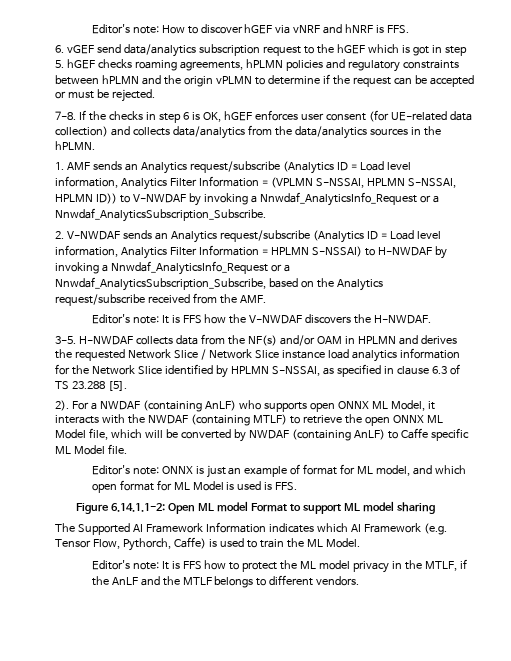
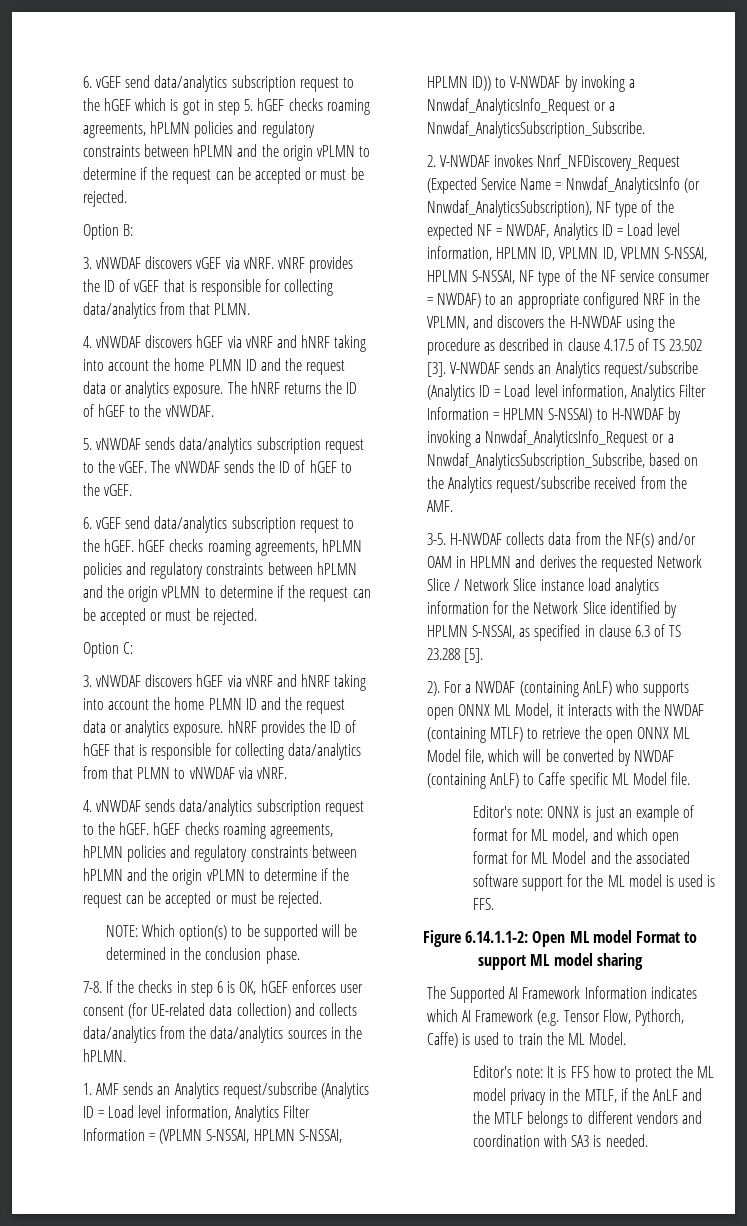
[91,24,410,34] Editor's note: How to discover hGEF via vNRF and hNRF is FFS. // -> (82, 82) none
(156, 95) none -> [82,224,134,240] [82,256,354,273] [82,279,334,296] [82,302,251,319] [82,335,367,352] [82,358,346,375] [82,381,358,398] [82,404,214,417] [82,437,364,454] [82,460,352,473] [82,483,133,496] [82,516,355,533] [82,539,363,556] [82,562,357,579] [82,585,371,602] [82,608,257,625] [82,642,134,658] [82,674,367,691] [82,697,346,714] [82,720,357,737] [82,743,362,760] [82,766,288,779] [82,799,364,816] [82,822,334,839] [82,845,357,862] [82,868,350,885] [82,891,323,908] [105,924,358,941] [105,947,300,964] // Option B: // 3. vNWDAF discovers vGEF via vNRF. vNRF provides the ID of vGEF that is responsible for collecting data/analytics from that PLMN. // 4. vNWDAF discovers hGEF via vNRF and hNRF taking into account the home PLMN ID and the request data or analytics exposure. The hNRF returns the ID of hGEF to the vNWDAF. // 5. vNWDAF sends data/analytics subscription request to the vGEF. The vNWDAF sends the ID of hGEF to the vGEF. // 6. vGEF send data/analytics subscription request to the hGEF. hGEF checks roaming agreements, hPLMN policies and regulatory constraints between hPLMN and the origin vPLMN to determine if the request can be accepted or must be rejected. // Option C: // 3. vNWDAF discovers hGEF via vNRF and hNRF taking into account the home PLMN ID and the request data or analytics exposure. hNRF provides the ID of hGEF that is responsible for collecting data/analytics from that PLMN to vNWDAF via vNRF. // 4. vNWDAF sends data/analytics subscription request to the hGEF. hGEF checks roaming agreements, hPLMN policies and regulatory constraints between hPLMN and the origin vPLMN to determine if the request can be accepted or must be rejected. // NOTE: Which option(s) to be supported will be determined in the conclusion phase.
(121, 235) none -> [494,154,681,171] [426,177,700,194] [426,200,674,217] [426,223,681,240] [426,246,708,261] [426,269,711,286] [426,292,701,309] [426,315,676,332] [426,338,703,355] [426,362,501,377] invokes Nnrf_NFDiscovery_Request (Expected Service Name = Nnwdaf_AnalyticsInfo (or Nnwdaf_AnalyticsSubscription), NF type of the expected NF = NWDAF, Analytics ID = Load level information, HPLMN ID, VPLMN ID, VPLMN S-NSSAI, HPLMN S-NSSAI, NF type of the NF service consumer = NWDAF) to an appropriate configured NRF in the VPLMN, and discovers the H-NWDAF using the procedure as described in clause 4.17.5 of TS 23.502 [3]. V-NWDAF
[91,314,432,324] // Editor's note: It is FFS how the V-NWDAF discovers the H-NWDAF. -> (453, 506) none
(224, 486) none -> [590,851,690,864] [472,874,662,891] and the associated software support for the ML model
[316,576,360,586] vendors. -> [636,1111,702,1124] [472,1134,648,1147] vendors and coordination with SA3 is needed.

